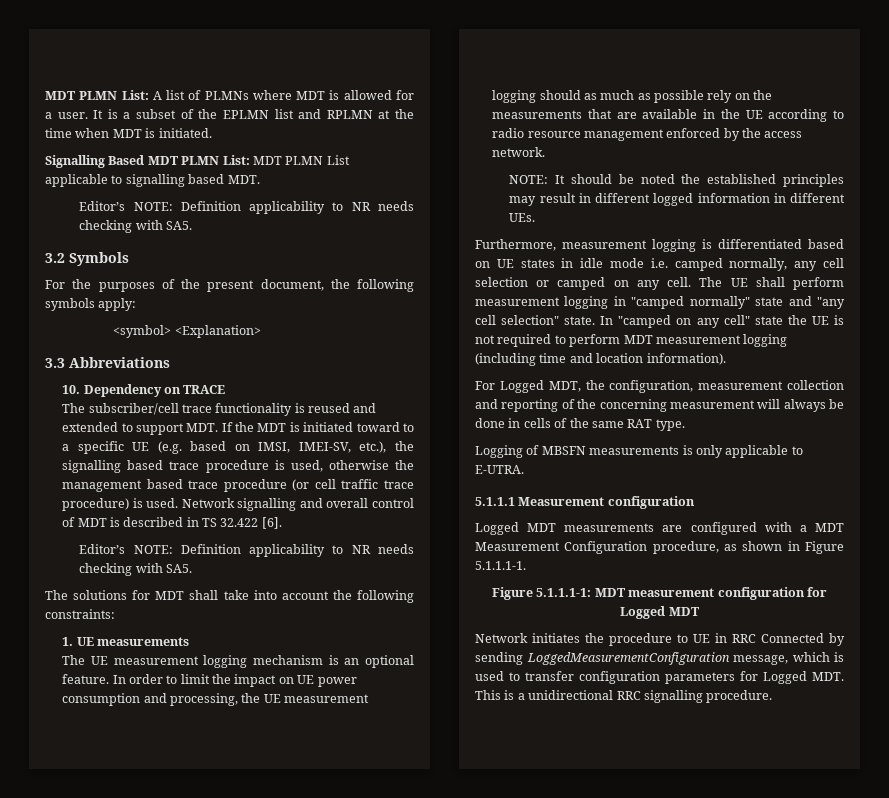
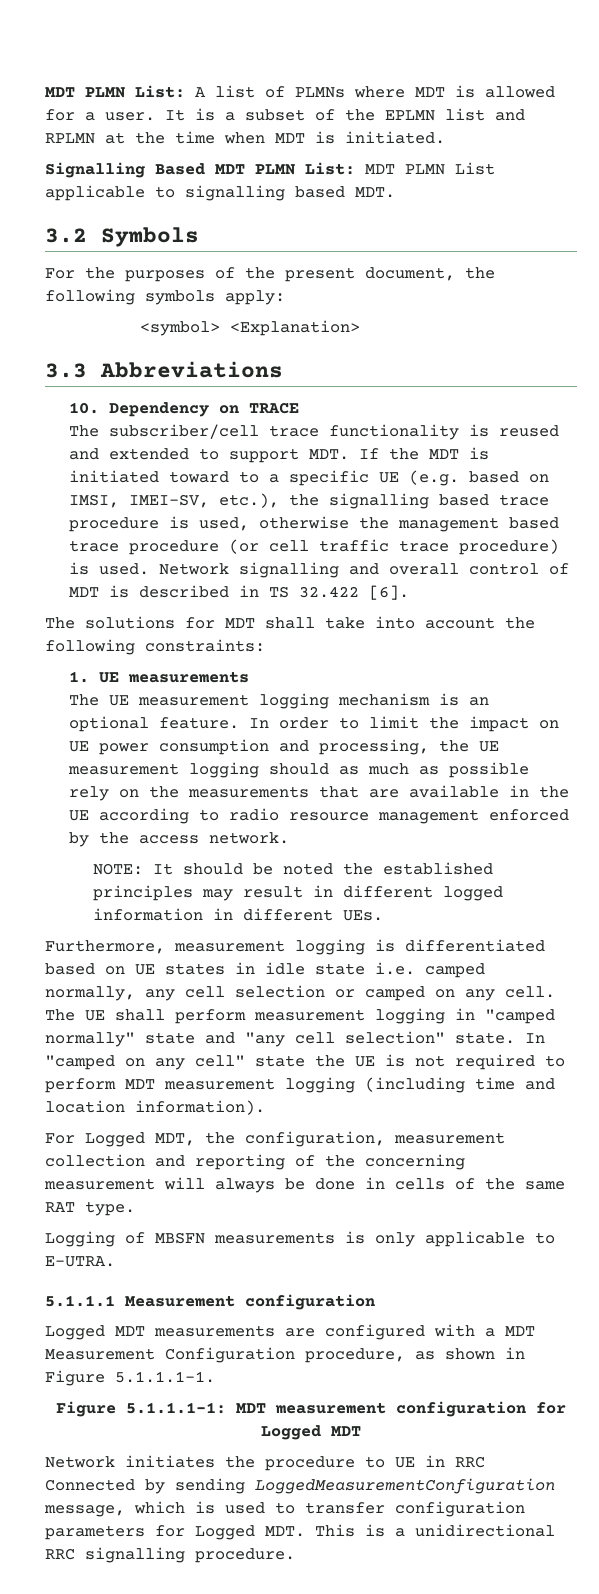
[79,201,414,214] [79,220,192,233] // Editor’s NOTE: Definition applicability to NR needs checking with SA5. -> (395, 192) none
[79,544,414,557] [79,563,192,576] // Editor’s NOTE: Definition applicability to NR needs checking with SA5. -> (409, 592) none
[610,258,644,268] mode -> [315,963,365,975] state

